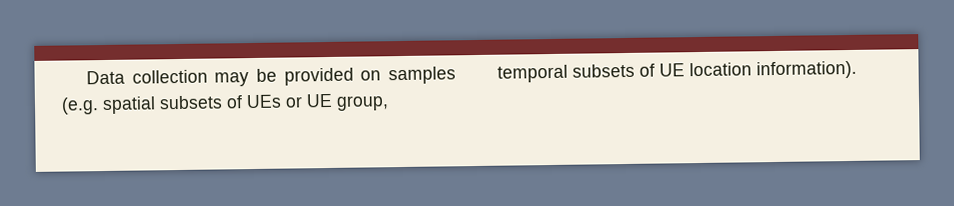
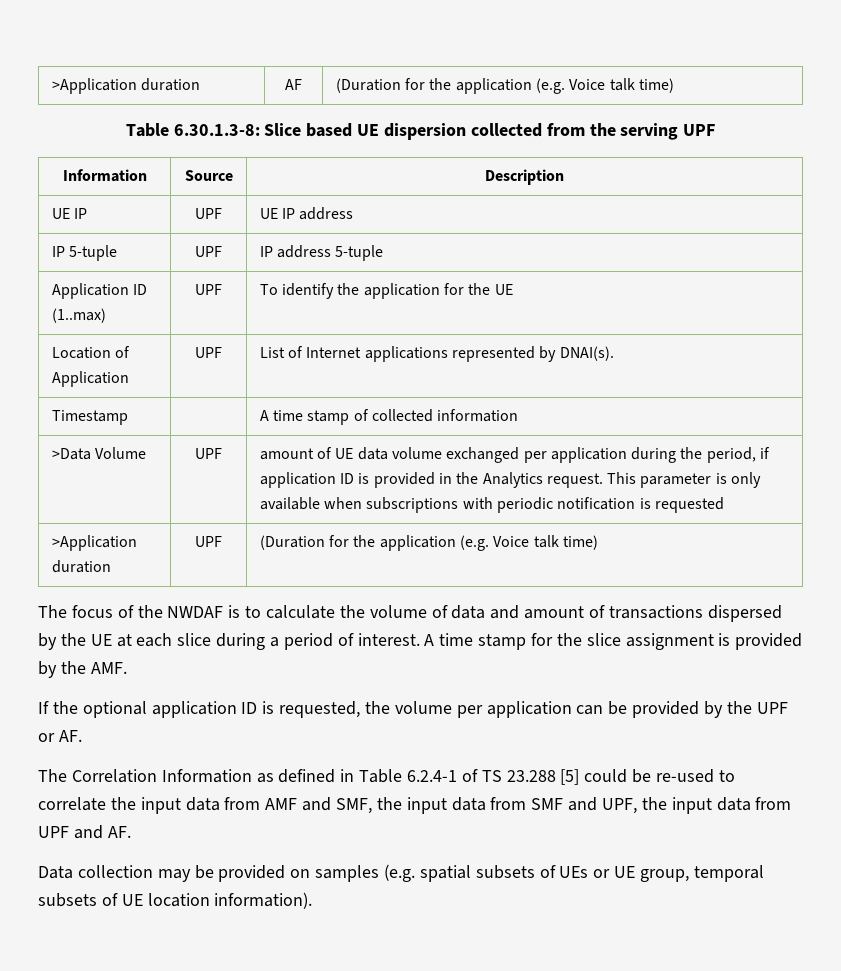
(86, 77) none -> [51,78,200,94] [285,79,302,90] [335,78,674,94] [125,123,716,140] [62,169,147,182] [184,170,233,181] [485,169,564,185] [51,208,87,219] [194,208,222,219] [259,207,354,220] [51,245,117,261] [194,246,222,257] [259,245,384,261] [51,283,147,299] [51,308,106,323] [194,284,222,295] [259,283,513,299] [51,346,130,359] [51,371,129,387] [194,347,222,358] [259,346,614,362] [51,410,128,425] [259,409,519,425] [51,447,146,460] [194,448,222,459] [259,447,771,463] [259,472,762,488] [259,497,724,513] [51,535,137,551] [51,560,111,573] [194,536,222,547] [259,535,598,551] [38,605,782,622] [38,633,803,650] [38,661,127,678] [38,701,788,718] [38,730,82,742] [38,769,735,785] [38,797,792,814] [38,825,131,839] >Application duration | AF | (Duration for the application (e.g. Voice talk time) // Table 6.30.1.3-8: Slice based UE dispersion collected from the serving UPF // Information | Source | Description // UE IP | UPF | UE IP address // IP 5-tuple | UPF | IP address 5-tuple // Application ID (1..max) | UPF | To identify the application for the UE // Location of Application | UPF | List of Internet applications represented by DNAI(s). // Timestamp | | A time stamp of collected information // >Data Volume | UPF | amount of UE data volume exchanged per application during the period, if application ID is provided in the Analytics request. This parameter is only available when subscriptions with periodic notification is requested // >Application duration | UPF | (Duration for the application (e.g. Voice talk time) // The focus of the NWDAF is to calculate the volume of data and amount of transactions dispersed by the UE at each slice during a period of interest. A time stamp for the slice assignment is provided by the AMF. // If the optional application ID is requested, the volume per application can be provided by the UPF or AF. // The Correlation Information as defined in Table 6.2.4-1 of TS 23.288 [5] could be re-used to correlate the input data from AMF and SMF, the input data from SMF and UPF, the input data from UPF and AF. //

